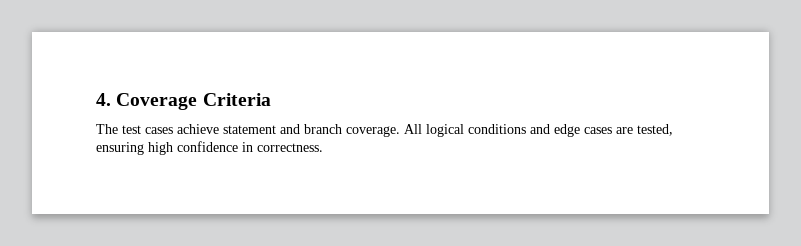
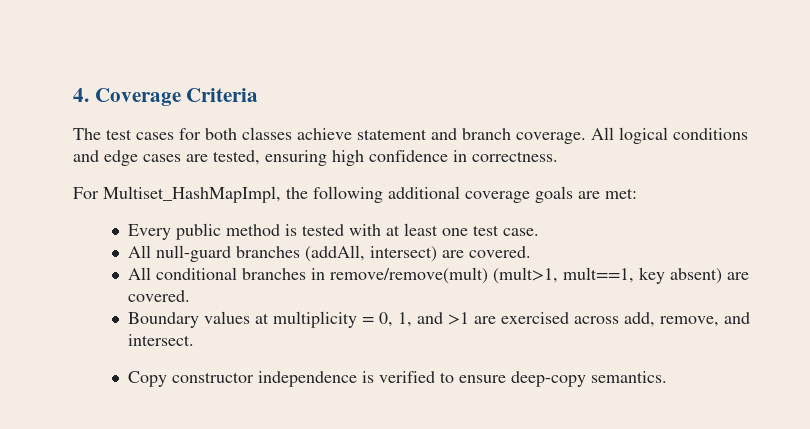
(173, 130) none -> [179,127,292,140] for both classes
(323, 147) none -> [73,186,637,203] [127,223,539,240] [127,245,531,262] [127,267,749,284] [127,290,190,302] [127,311,750,328] [127,334,194,346] [127,371,667,387] // For Multiset_HashMapImpl, the following additional coverage goals are met: // Every public method is tested with at least one test case. // All null-guard branches (addAll, intersect) are covered. // All conditional branches in remove/remove(mult) (mult>1, mult==1, key absent) are covered. // Boundary values at multiplicity = 0, 1, and >1 are exercised across add, remove, and intersect. // Copy constructor independence is verified to ensure deep-copy semantics.

